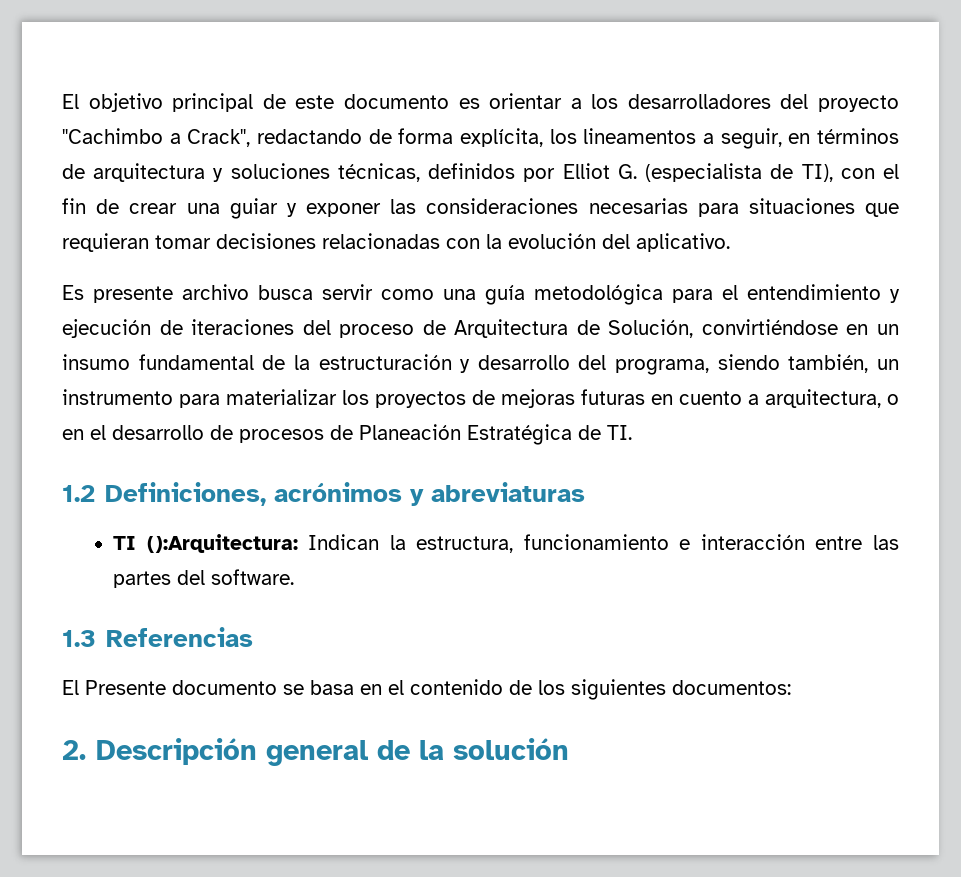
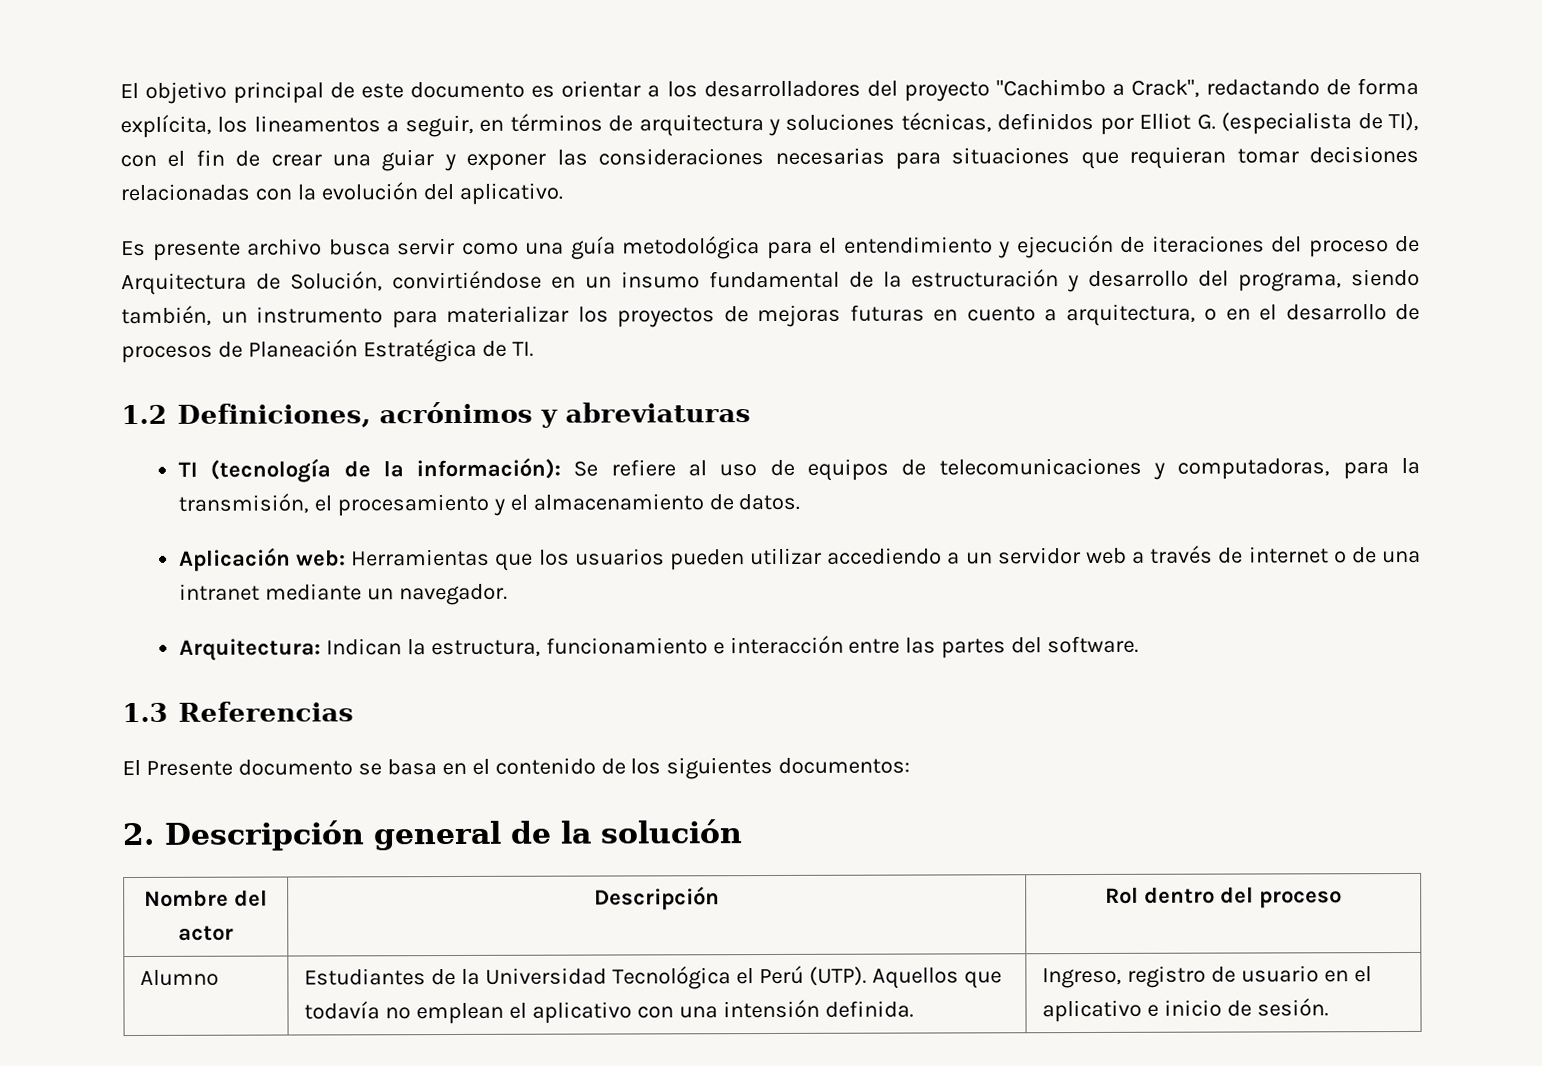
[146,534,298,553] ():Arquitectura: -> [210,457,1420,483] [177,493,801,517] [178,545,1421,572] [178,583,508,606] [178,638,321,661] (tecnología de la información): Se refiere al uso de equipos de telecomunicaciones y computadoras, para la transmisión, el procesamiento y el almacenamiento de datos. // Aplicación web: Herramientas que los usuarios pueden utilizar accediendo a un servidor web a través de internet o de una intranet mediante un navegador. // Arquitectura:
(570, 749) none -> [144,889,268,907] [178,925,234,941] [594,886,720,911] [1105,886,1342,909] [140,969,220,986] [304,965,1002,990] [304,999,914,1025] [1042,965,1372,989] [1042,998,1329,1023] // Nombre del actor | Descripción | Rol dentro del proceso // Alumno | Estudiantes de la Universidad Tecnológica el Perú (UTP). Aquellos que todavía no emplean el aplicativo con una intensión definida. | Ingreso, registro de usuario en el aplicativo e inicio de sesión.

